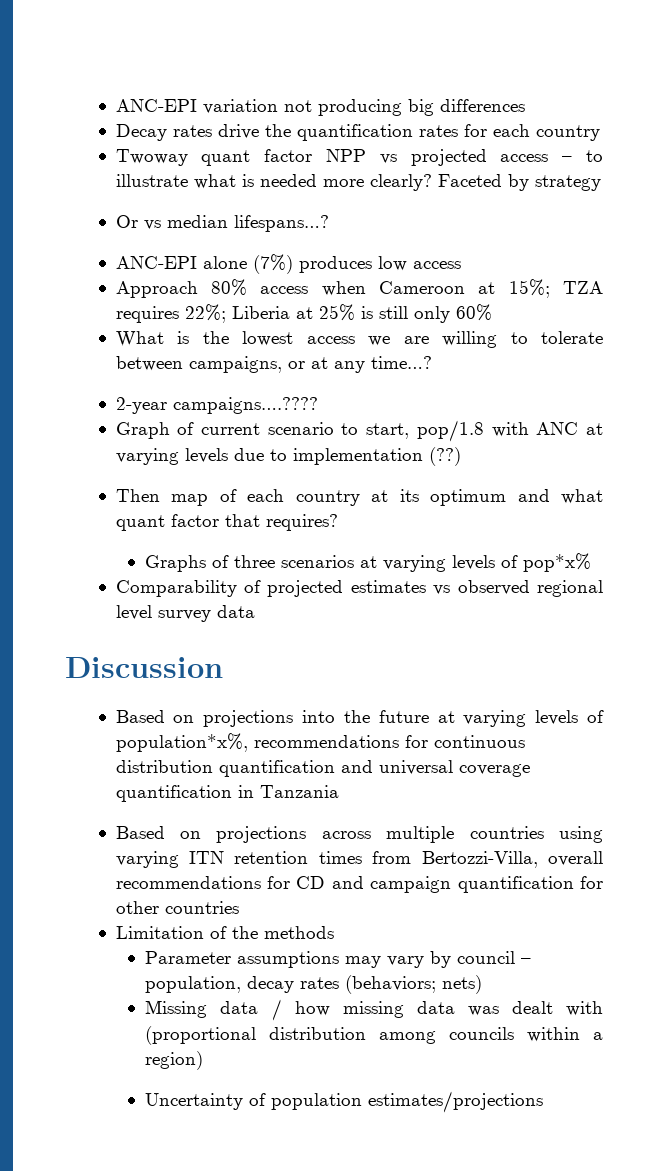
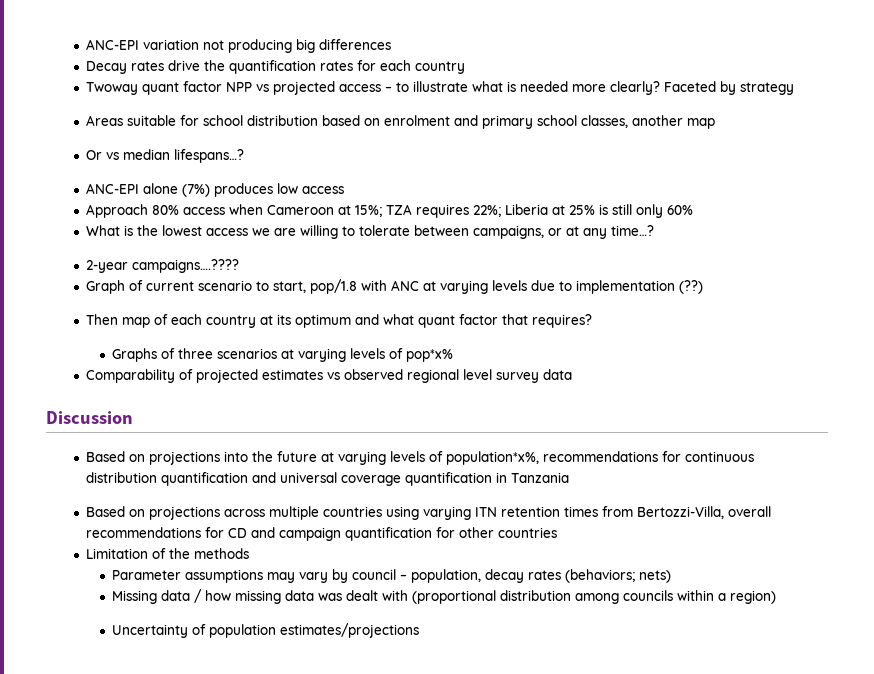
(601, 183) none -> [86,115,716,129] // Areas suitable for school distribution based on enrolment and primary school classes, another map

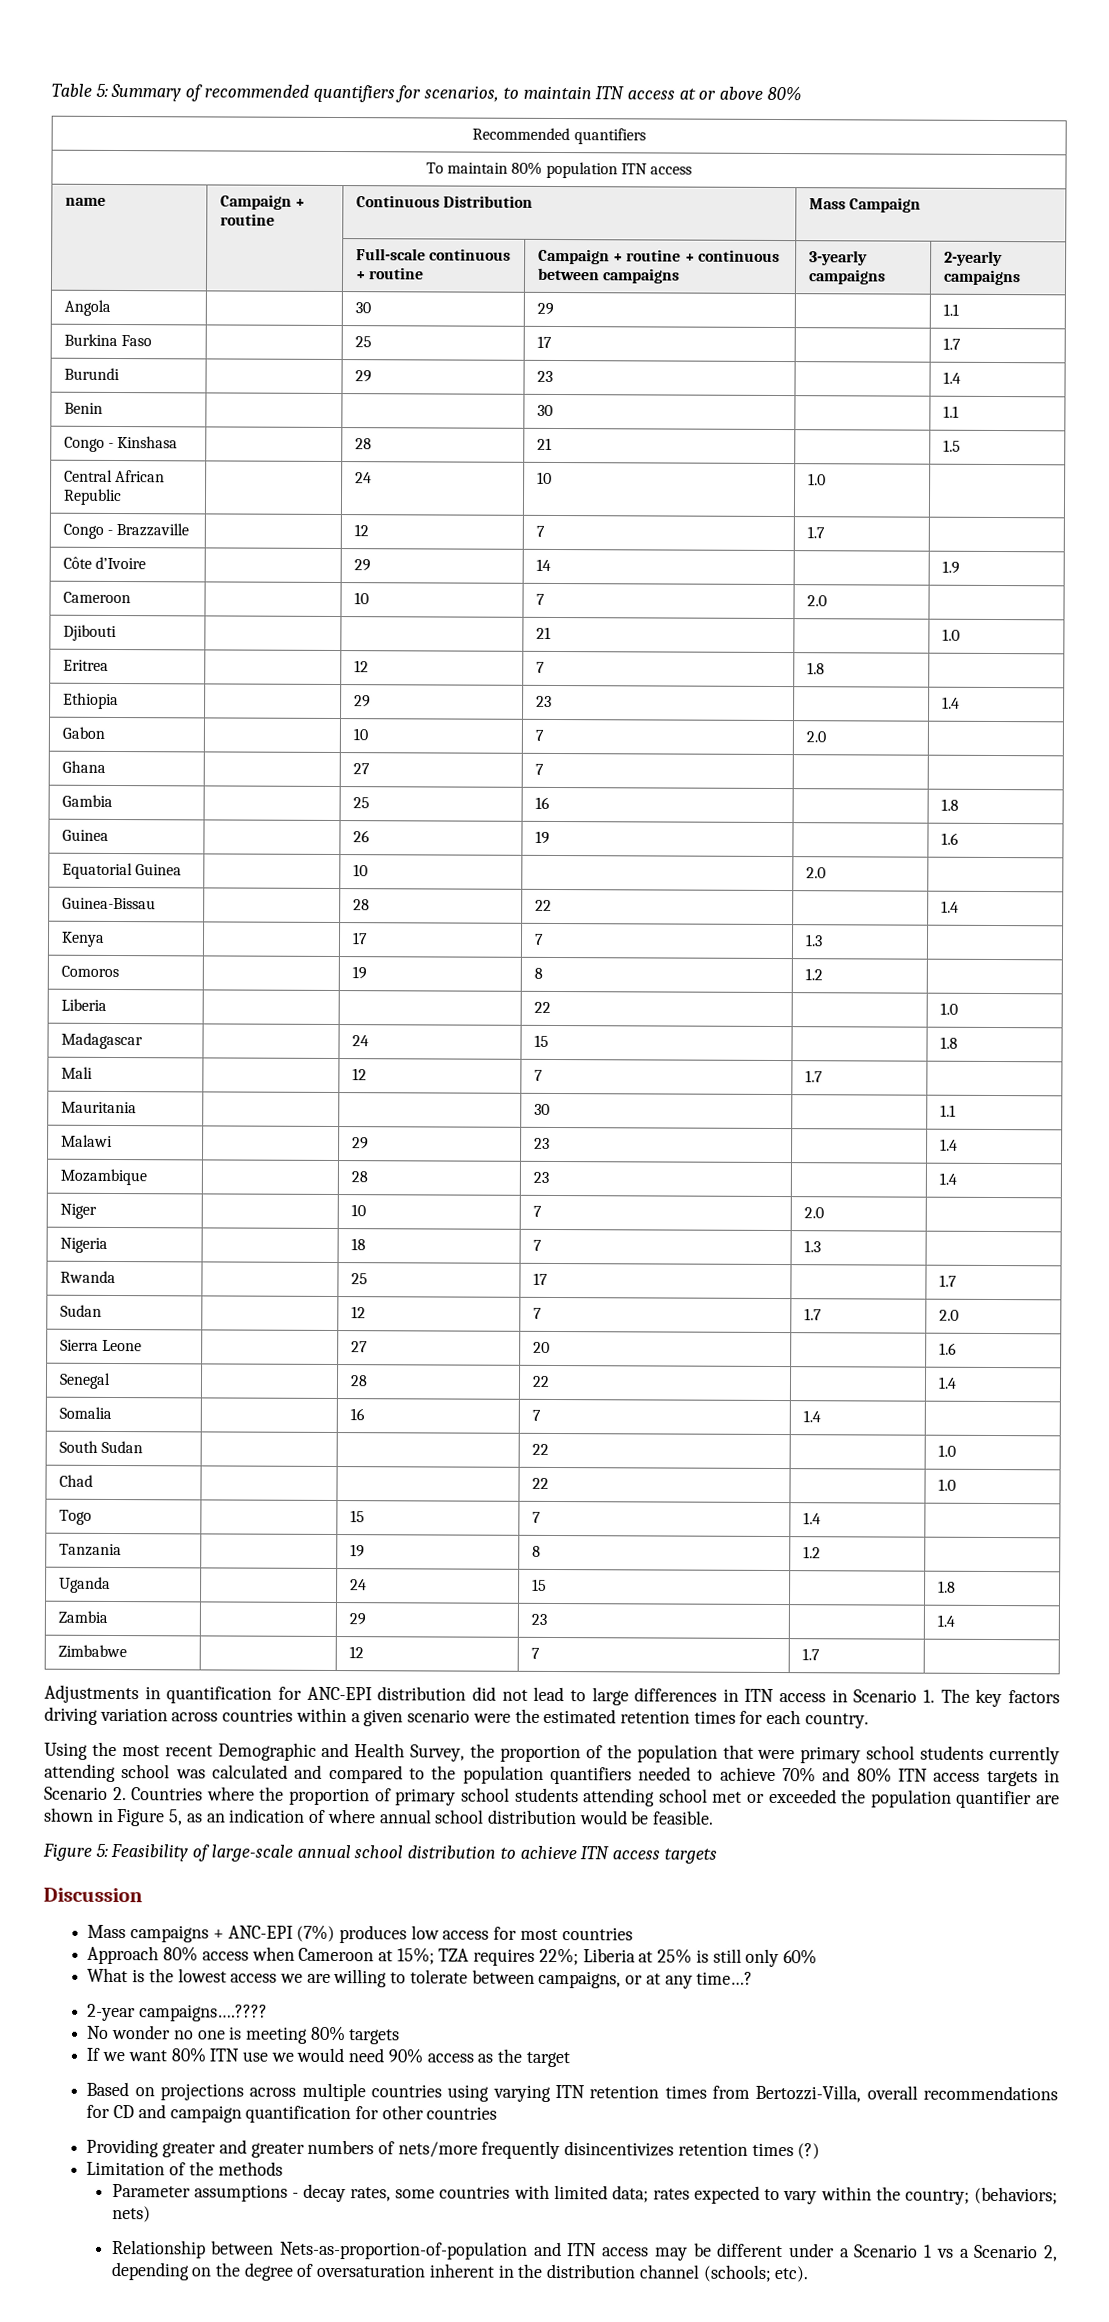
[86,39,392,53] [86,60,466,74] [86,81,795,95] [86,115,716,129] [86,149,245,163] [86,183,179,194] ANC-EPI variation not producing big differences // Decay rates drive the quantification rates for each country // Twoway quant factor NPP vs projected access – to illustrate what is needed more clearly? Faceted by strategy // Areas suitable for school distribution based on enrolment and primary school classes, another map // Or vs median lifespans…? // ANC-EPI alone -> [51,83,801,103] [472,127,646,145] [425,161,693,179] [64,197,106,206] [219,194,305,210] [219,213,275,226] [355,195,533,208] [808,197,921,213] [355,248,511,261] [354,267,424,280] [537,248,780,265] [536,267,680,284] [808,250,868,266] [807,269,886,285] [943,250,1003,267] [942,269,1021,286] [63,299,111,316] [354,302,371,314] [536,302,554,315] [942,303,959,316] [63,333,152,347] [354,336,372,348] [536,335,552,348] [942,337,961,350] [63,367,120,381] [354,370,372,383] [536,370,553,382] [942,371,961,384] [63,402,103,414] [536,404,553,416] [942,405,959,418] [63,436,179,452] [354,438,372,450] [536,437,552,450] [942,439,961,452] [63,469,165,483] [62,488,122,506] [354,472,372,484] [536,471,552,484] [807,473,826,486] [62,523,190,539] [353,524,369,537] [535,525,545,537] [806,526,825,539] [62,556,146,570] [353,559,371,572] [535,558,551,571] [941,560,960,574] [62,591,131,604] [353,592,369,605] [535,593,545,605] [806,595,827,607] [62,624,117,642] [535,626,551,639] [941,628,960,641] [62,659,109,671] [353,660,369,673] [535,661,545,673] [806,662,825,675] [62,692,119,710] [353,695,371,708] [535,695,552,707] [941,696,960,709] [61,726,105,739] [352,728,368,741] [534,729,544,741] [805,731,826,743] [61,760,106,773] [352,763,370,775] [534,763,544,775] [61,794,113,807] [352,797,370,809] [534,796,550,809] [940,798,959,811] [61,829,109,841] [352,830,370,843] [534,830,550,844] [940,832,959,845] [61,862,182,880] [352,864,368,877] [805,867,826,879] [61,897,156,910] [352,899,370,911] [534,899,552,911] [940,900,959,913] [60,931,105,947] [351,932,368,945] [533,933,544,945] [804,934,823,947] [60,965,119,978] [351,966,367,980] [533,967,543,979] [804,968,823,981] [60,998,107,1011] [533,1001,551,1013] [939,1002,958,1015] [60,1032,143,1050] [351,1035,369,1047] [533,1034,549,1047] [939,1036,958,1049] [60,1066,93,1079] [351,1068,367,1081] [533,1069,543,1081] [804,1070,823,1083] [60,1101,137,1114] [533,1103,550,1115] [939,1104,956,1117] [60,1134,113,1147] [351,1137,369,1150] [533,1137,550,1149] [939,1138,958,1151] [59,1168,147,1186] [350,1171,368,1183] [532,1171,549,1183] [938,1172,957,1185] [59,1203,97,1219] [350,1204,366,1217] [532,1205,542,1217] [803,1207,824,1219] [59,1237,108,1253] [350,1238,366,1251] [532,1239,542,1251] [803,1240,821,1253] [59,1270,116,1284] [350,1273,368,1285] [532,1272,548,1285] [938,1274,957,1287] [59,1304,102,1317] [350,1306,366,1319] [532,1307,542,1319] [803,1308,822,1321] [938,1309,959,1321] [59,1339,142,1352] [350,1341,368,1353] [532,1341,550,1353] [938,1342,957,1355] [58,1372,111,1389] [349,1375,368,1387] [531,1375,550,1387] [937,1376,957,1389] [58,1406,112,1419] [349,1408,365,1421] [531,1409,541,1421] [802,1410,821,1423] [58,1440,143,1454] [531,1443,549,1455] [937,1444,956,1457] [58,1474,93,1487] [531,1477,549,1489] [937,1478,956,1491] [58,1509,92,1525] [349,1510,365,1523] [531,1511,541,1523] [802,1512,821,1525] [58,1543,122,1557] [349,1544,365,1558] [531,1545,541,1557] [802,1546,821,1559] [58,1576,111,1593] [349,1579,367,1591] [531,1578,547,1591] [937,1580,956,1593] [57,1610,108,1623] [348,1613,366,1626] [530,1613,547,1625] [936,1614,955,1627] [57,1644,127,1658] [348,1646,364,1659] [530,1647,540,1659] [801,1648,820,1661] [44,1684,1060,1708] [44,1706,869,1729] [44,1741,1061,1765] [44,1763,1060,1787] [44,1786,1060,1809] [43,1807,715,1827] [42,1843,717,1864] [43,1887,143,1903] [87,1924,293,1943] Table 5: Summary of recommended quantifiers for scenarios, to maintain ITN access at or above 80% // Recommended quantifiers // To maintain 80% population ITN access // name | Campaign + routine | Continuous Distribution | Mass Campaign // | | Full-scale continuous + routine | Campaign + routine + continuous between campaigns | 3-yearly campaigns | 2-yearly campaigns // Angola | | 30 | 29 | | 1.1 // Burkina Faso | | 25 | 17 | | 1.7 // Burundi | | 29 | 23 | | 1.4 // Benin | | | 30 | | 1.1 // Congo - Kinshasa | | 28 | 21 | | 1.5 // Central African Republic | | 24 | 10 | 1.0 | // Congo - Brazzaville | | 12 | 7 | 1.7 | // Côte d’Ivoire | | 29 | 14 | | 1.9 // Cameroon | | 10 | 7 | 2.0 | // Djibouti | | | 21 | | 1.0 // Eritrea | | 12 | 7 | 1.8 | // Ethiopia | | 29 | 23 | | 1.4 // Gabon | | 10 | 7 | 2.0 | // Ghana | | 27 | 7 | | // Gambia | | 25 | 16 | | 1.8 // Guinea | | 26 | 19 | | 1.6 // Equatorial Guinea | | 10 | | 2.0 | // Guinea-Bissau | | 28 | 22 | | 1.4 // Kenya | | 17 | 7 | 1.3 | // Comoros | | 19 | 8 | 1.2 | // Liberia | | | 22 | | 1.0 // Madagascar | | 24 | 15 | | 1.8 // Mali | | 12 | 7 | 1.7 | // Mauritania | | | 30 | | 1.1 // Malawi | | 29 | 23 | | 1.4 // Mozambique | | 28 | 23 | | 1.4 // Niger | | 10 | 7 | 2.0 | // Nigeria | | 18 | 7 | 1.3 | // Rwanda | | 25 | 17 | | 1.7 // Sudan | | 12 | 7 | 1.7 | 2.0 // Sierra Leone | | 27 | 20 | | 1.6 // Senegal | | 28 | 22 | | 1.4 // Somalia | | 16 | 7 | 1.4 | // South Sudan | | | 22 | | 1.0 // Chad | | | 22 | | 1.0 // Togo | | 15 | 7 | 1.4 | // Tanzania | | 19 | 8 | 1.2 | // Uganda | | 24 | 15 | | 1.8 // Zambia | | 29 | 23 | | 1.4 // Zimbabwe | | 12 | 7 | 1.7 | // Adjustments in quantification for ANC-EPI distribution did not lead to large differences in ITN access in Scenario 1. The key factors driving variation across countries within a given scenario were the estimated retention times for each country. // Using the most recent Demographic and Health Survey, the proportion of the population that were primary school students currently attending school was calculated and compared to the population quantifiers needed to achieve 70% and 80% ITN access targets in Scenario 2. Countries where the proportion of primary school students attending school met or exceeded the population quantifier are shown in Figure 5, as an indication of where annual school distribution would be feasible. // Figure 5: Feasibility of large-scale annual school distribution to achieve ITN access targets // Discussion // Mass campaigns + ANC-EPI
(345, 190) none -> [493,1926,633,1941] for most countries
[86,279,704,294] [86,314,593,328] [111,348,453,362] [86,369,573,383] [46,411,133,424] [86,451,755,465] [86,472,570,486] Graph of current scenario to start, pop/1.8 with ANC at varying levels due to implementation (??) // Then map of each country at its optimum and what quant factor that requires? // Graphs of three scenarios at varying levels of pop*x% // Comparability of projected estimates vs observed regional level survey data // Discussion // Based on projections into the future at varying levels of population*x%, recommendations for continuous distribution quantification and universal coverage quantification in Tanzania -> [87,2025,401,2045] [86,2047,570,2068] No wonder no one is meeting 80% targets // If we want 80% ITN use we would need 90% access as the target
(558, 532) none -> [86,2138,821,2160] // Providing greater and greater numbers of nets/more frequently disincentivizes retention times (?)
[266,569,671,583] [111,589,776,604] [111,623,419,638] may vary by council – population, decay rates (behaviors; nets) // Missing data / how missing data was dealt with (proportional distribution among councils within a region) // Uncertainty of population estimates/projections -> [291,2183,1059,2205] [111,2205,151,2223] [111,2239,1059,2262] [110,2261,809,2283] - decay rates, some countries with limited data; rates expected to vary within the country; (behaviors; nets) // Relationship between Nets-as-proportion-of-population and ITN access may be different under a Scenario 1 vs a Scenario 2, depending on the degree of oversaturation inherent in the distribution channel (schools; etc).

